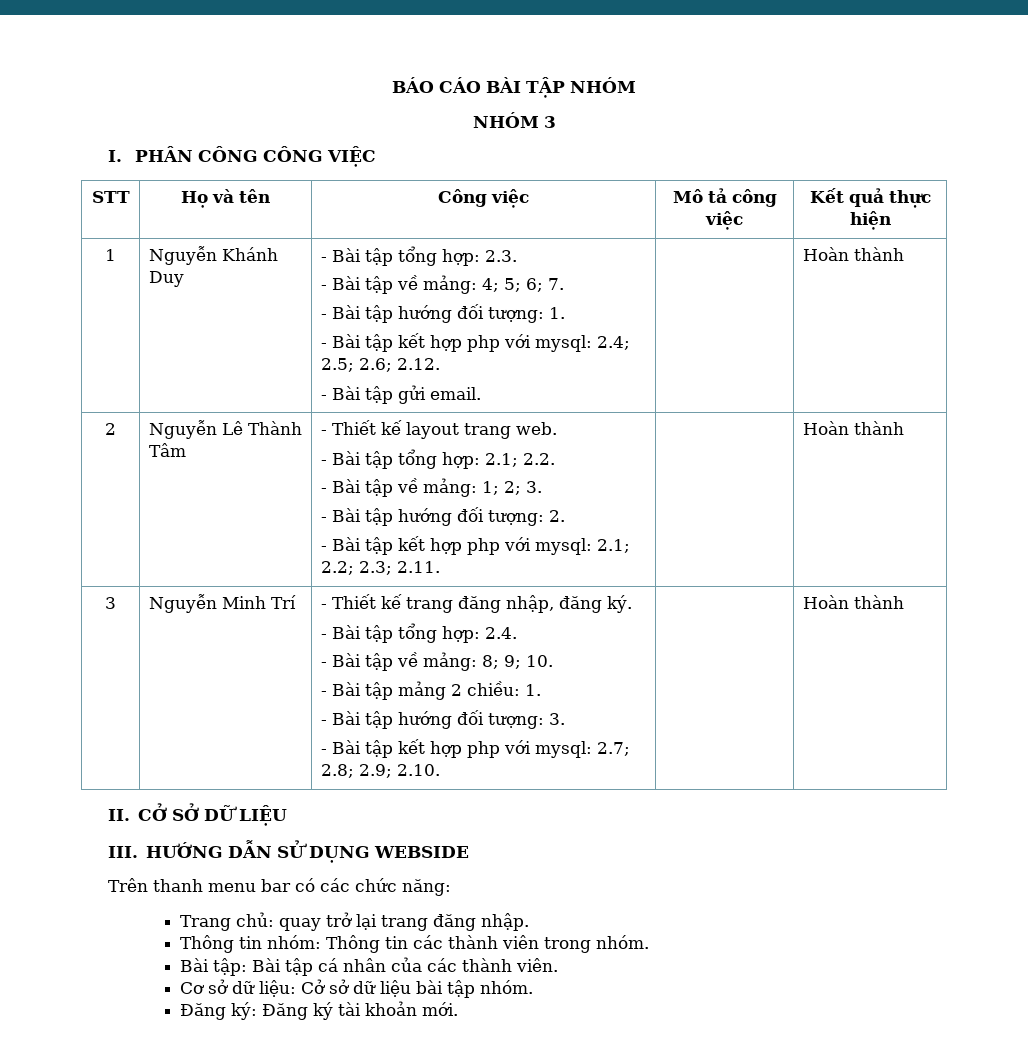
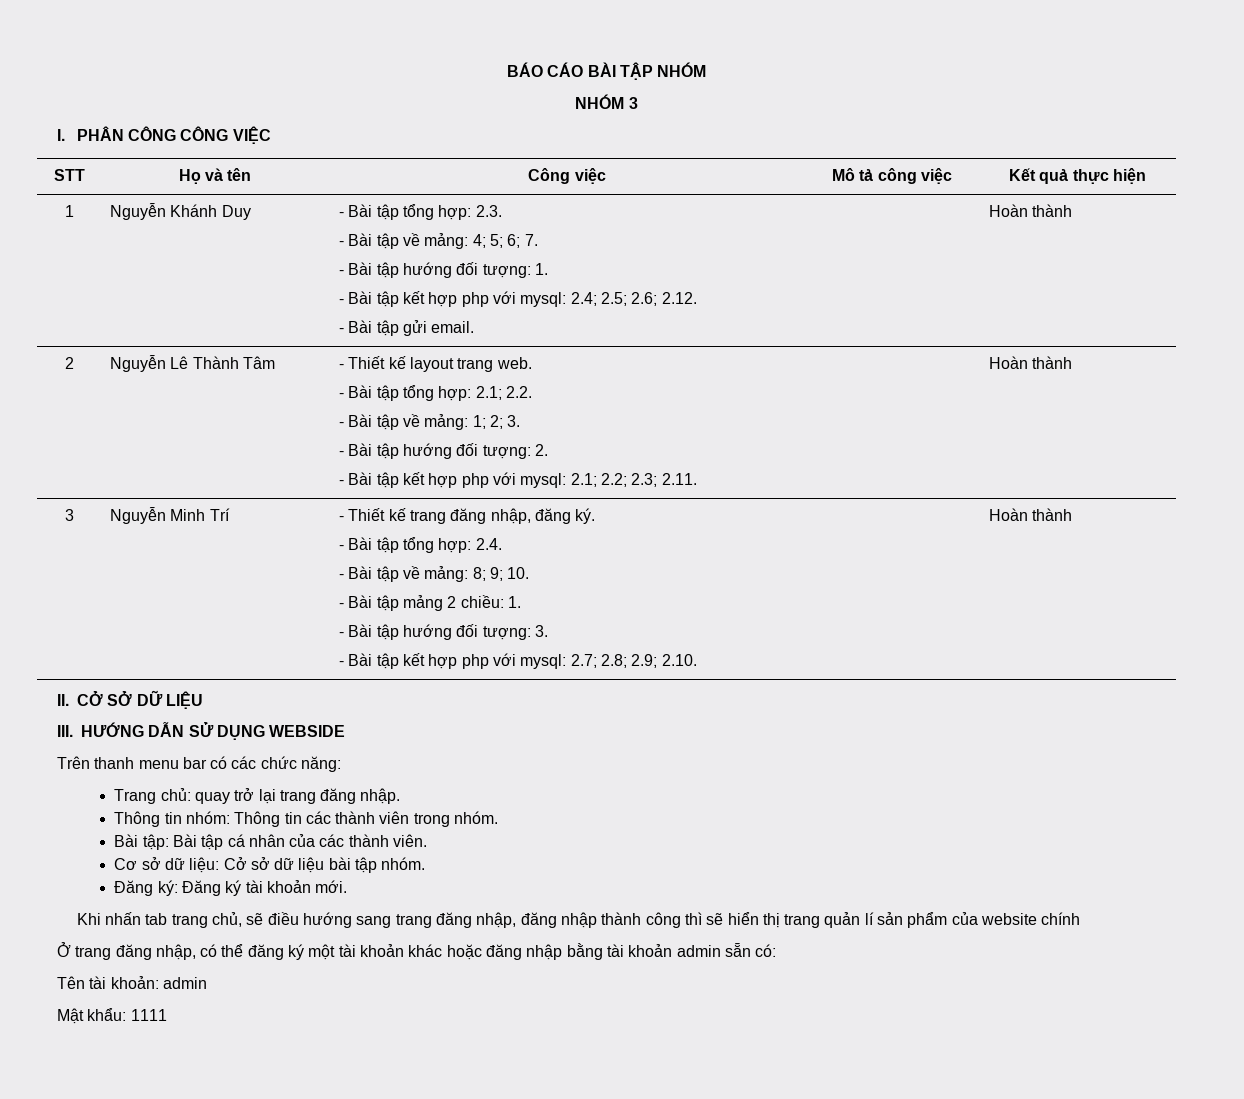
(459, 1009) none -> [76,912,1081,928] [56,942,777,960] [56,976,207,989] [56,1008,167,1024] // Khi nhấn tab trang chủ, sẽ điều hướng sang trang đăng nhập, đăng nhập thành công thì sẽ hiển thị trang quản lí sản phẩm của website chính // Ở trang đăng nhập, có thể đăng ký một tài khoản khác hoặc đăng nhập bằng tài khoản admin sẵn có: // Tên tài khoản: admin // Mật khẩu: 1111

